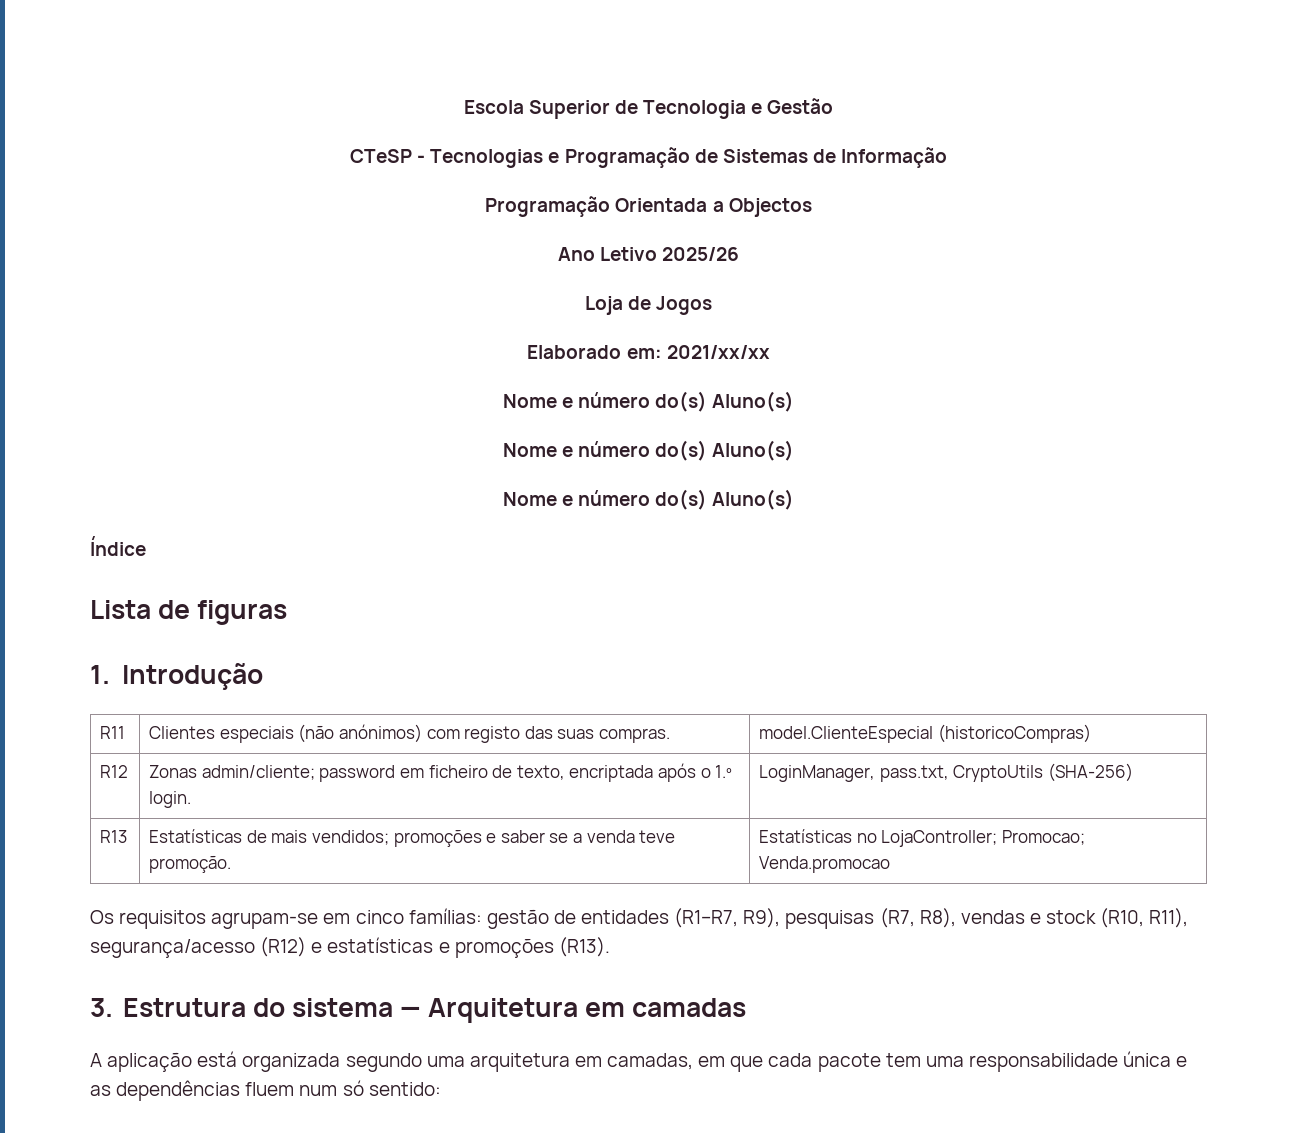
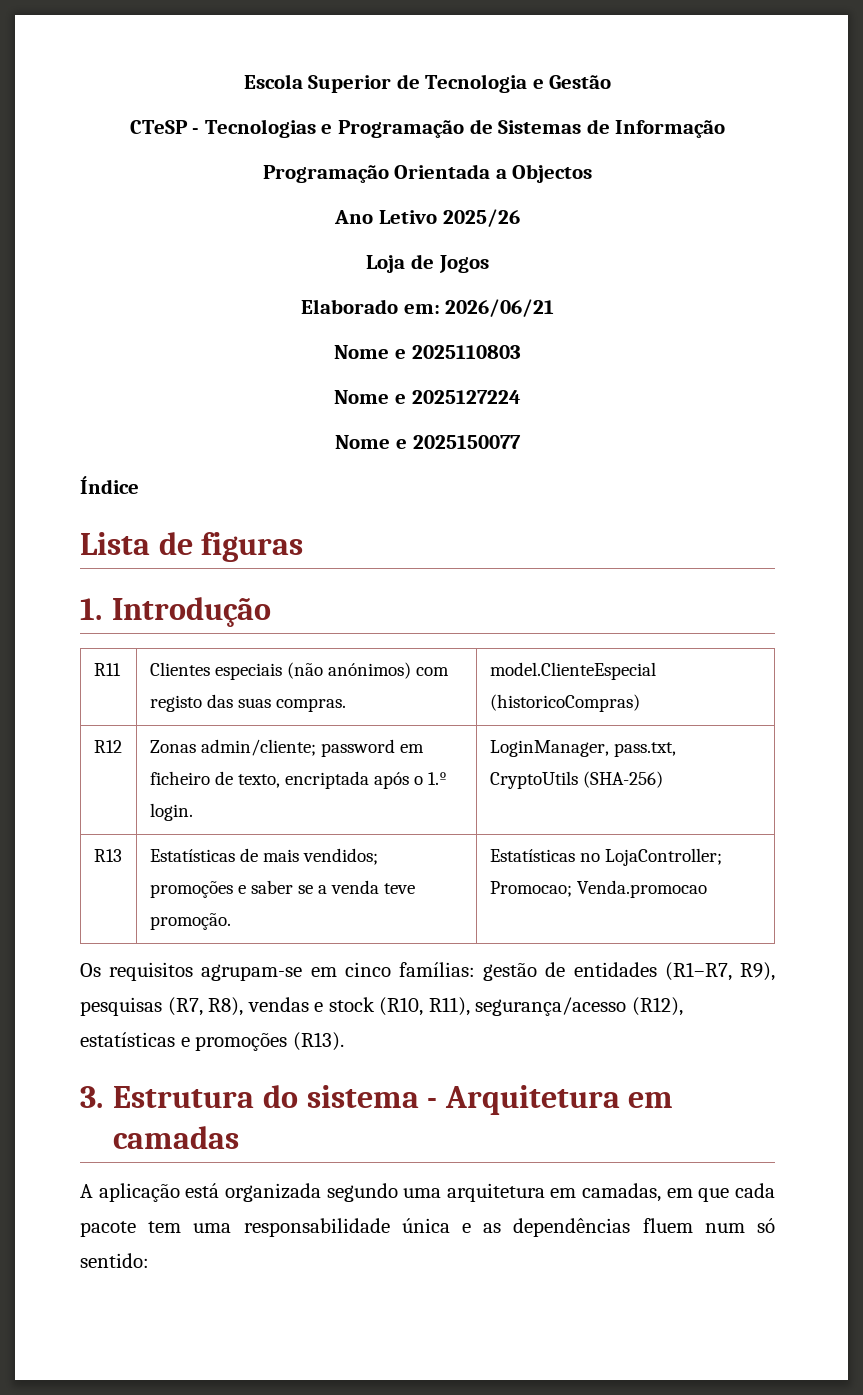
[666,345,770,359] [502,391,795,412] [502,440,795,461] [502,489,795,510] 2021/xx/xx // Nome e número do(s) Aluno(s) // Nome e número do(s) Aluno(s) // Nome e número do(s) Aluno(s) -> [445,299,555,317] [334,345,521,359] [334,390,521,404] [335,435,521,449] 2026/06/21 // Nome e 2025110803 // Nome e 2025127224 // Nome e 2025150077
[260,937,323,957] (R12) e -> [631,997,683,1016] (R12),
[399,1006,421,1017] — -> [427,1098,438,1108] -

